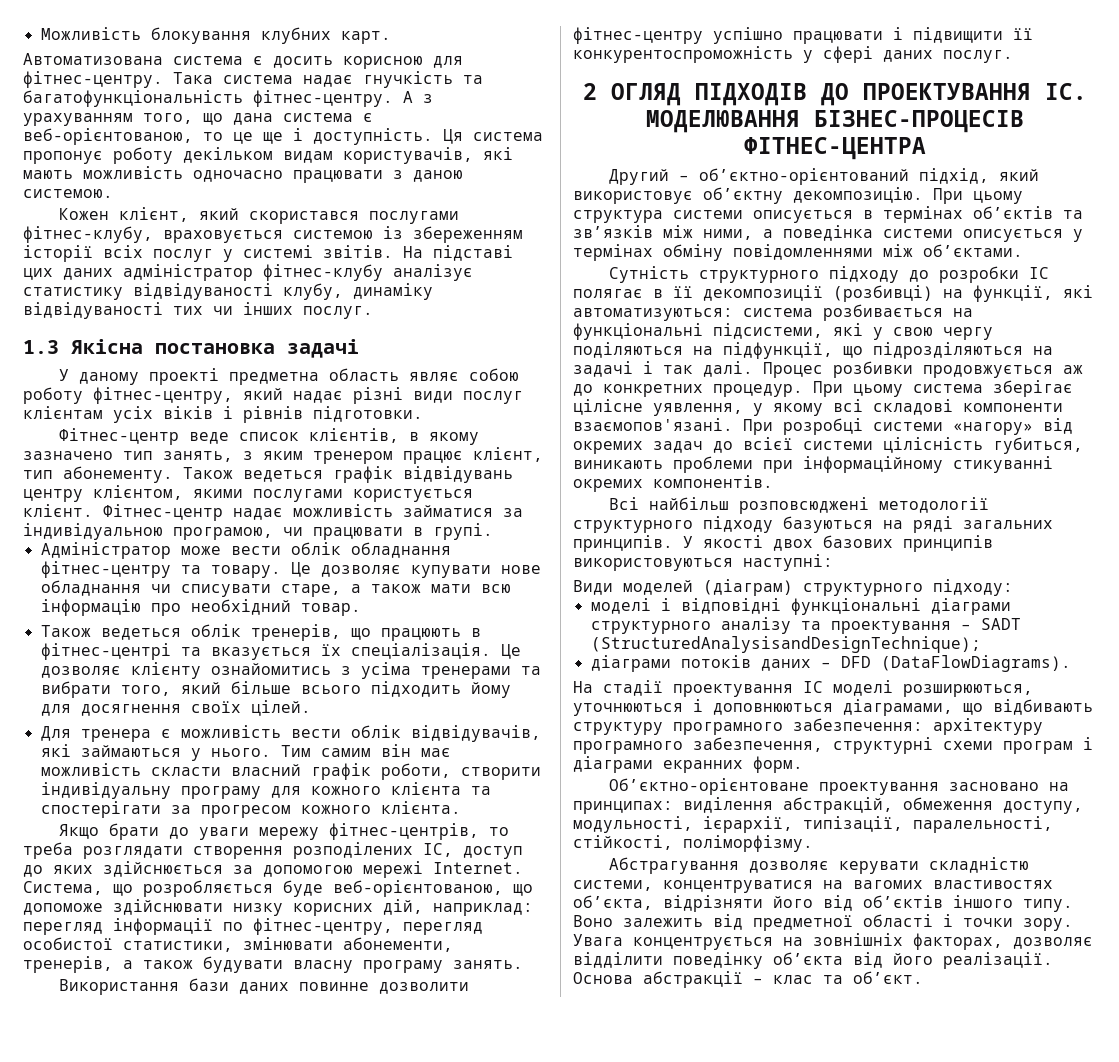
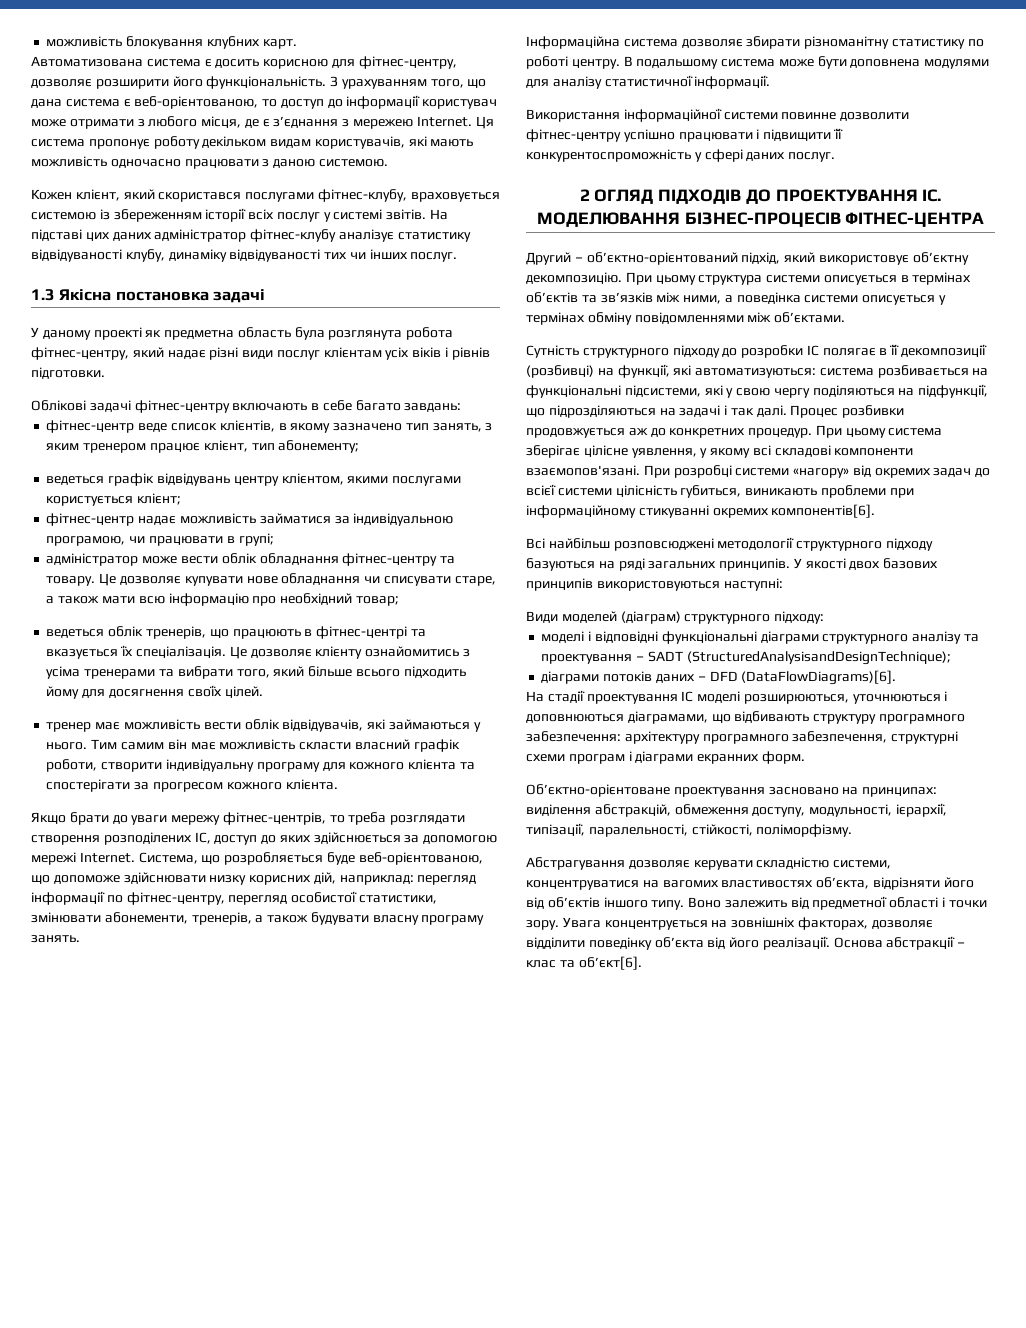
[40,27,141,40] Можливість -> [46,36,123,47] можливість
[23,71,483,88] [23,90,433,107] фітнес-центру. Така система надає гнучкість та багатофункціональність фітнес-центру. А з -> [358,56,457,69] [31,76,339,89] фітнес-центру, дозволяє розширити його функціональність. З
[233,128,433,145] це ще і доступність. -> [280,95,498,109] [31,116,472,129] доступ до інформації користувач може отримати з любого місця, де є з’єднання з мережею Internet.
(219, 376) none -> [145,330,162,337] як
[408,368,519,381] [23,387,83,404] являє собою роботу -> [294,327,454,340] була розглянута робота
[58,428,179,445] Фітнес-центр -> [31,400,462,413] [46,420,135,433] Облікові задачі фітнес-центру включають в себе багато завдань: // фітнес-центр
[63,466,233,483] абонементу. Також -> [278,440,360,453] абонементу; //
[23,504,223,521] клієнт. Фітнес-центр -> [137,493,182,505] [46,513,135,526] клієнт; // фітнес-центр
[433,523,493,540] [40,542,171,559] групі. // Адміністратор -> [238,533,274,546] [46,553,139,566] групі; // адміністратор
[300,603,361,616] [40,625,91,637] товар. // Також -> [355,596,399,606] товар; //
[40,726,171,742] Для тренера є -> [46,722,121,732] тренер має
(523, 964) none -> [526,36,984,49] [526,56,990,69] [526,75,771,89] // Інформаційна система дозволяє збирати різноманітну статистику по роботі центру. В подальшому система може бути доповнена модулями для аналізу статистичної інформації.
[188,978,289,994] бази даних -> [623,108,778,122] інформаційної системи
[653,475,773,488] компонентів. -> [771,504,876,518] компонентів[6].
[880,655,1071,672] (DataFlowDiagrams). -> [741,670,897,685] (DataFlowDiagrams)[6].
[853,971,923,984] об’єкт. -> [578,956,642,970] об’єкт[6].

